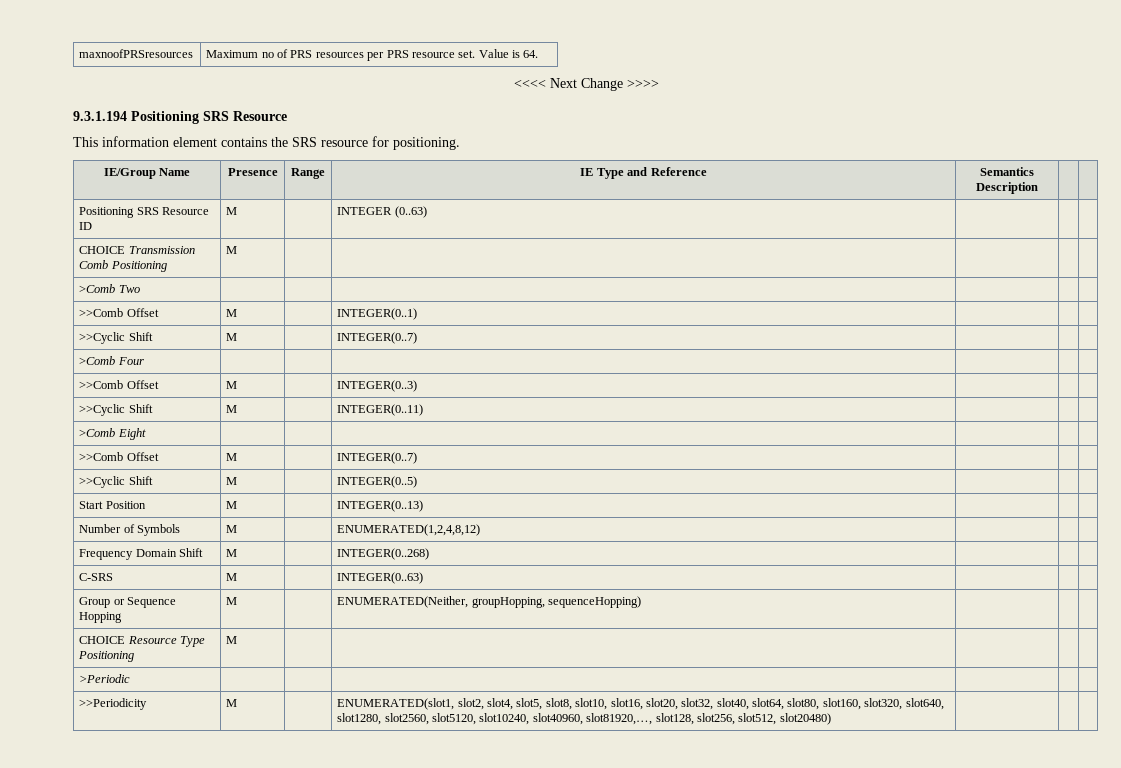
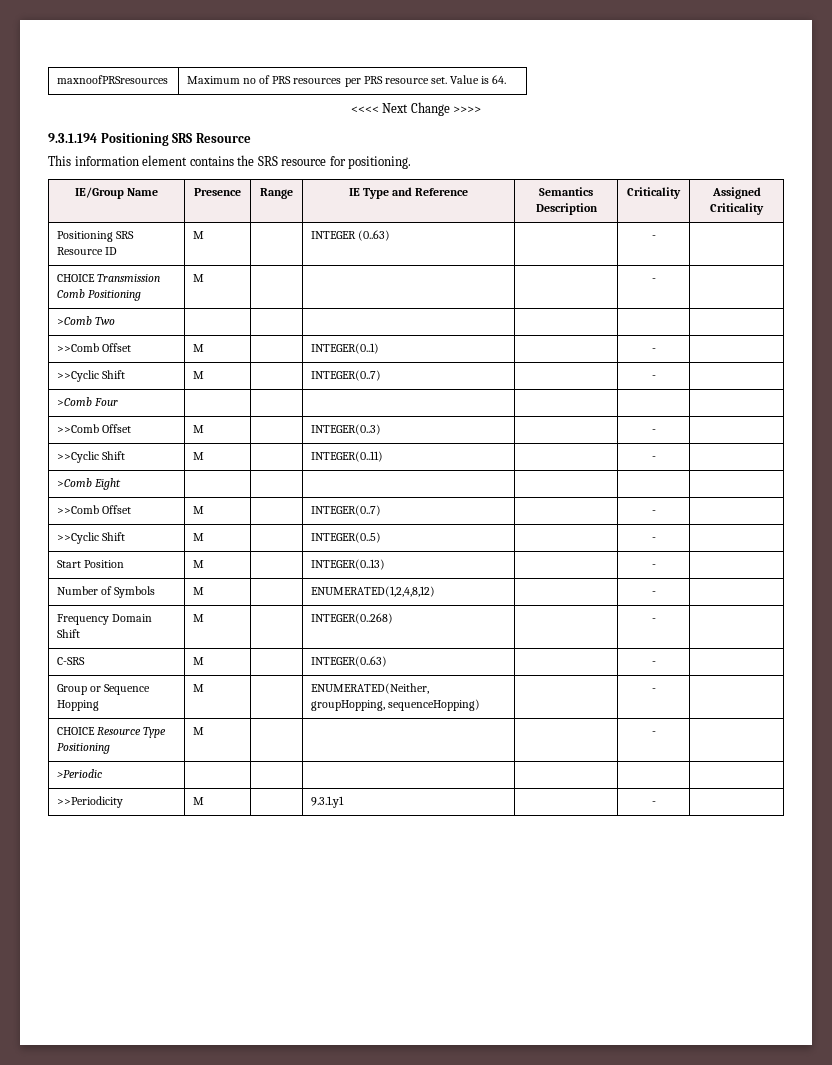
(1038, 188) | -> [627,187,681,199] [711,187,761,199] [710,203,764,215] Criticality | Assigned Criticality
(427, 212) none -> [651,235,656,239] -
(238, 250) none -> [651,278,656,282] -
(418, 314) none -> [651,348,656,352] -
(418, 338) none -> [651,375,656,379] -
(418, 386) none -> [651,429,656,433] -
(424, 410) none -> [651,456,656,460] -
(418, 458) none -> [651,510,656,514] -
(418, 482) none -> [651,537,656,541] -
(424, 506) none -> [651,564,656,568] -
(481, 530) none -> [651,591,656,595] -
(430, 554) none -> [651,618,656,622] -
(424, 578) none -> [651,661,656,665] -
(642, 602) none -> [651,688,656,692] -
(238, 640) none -> [651,731,656,735] -
[337,698,944,710] [337,713,831,725] ENUMERATED(slot1, slot2, slot4, slot5, slot8, slot10, slot16, slot20, slot32, slot40, slot64, slot80, slot160, slot320, slot640, slot1280, slot2560, slot5120, slot10240, slot40960, slot81920,…, slot128, slot256, slot512, slot20480) | | -> [311,796,345,808] [651,801,656,805] 9.3.1.y1 | | -

